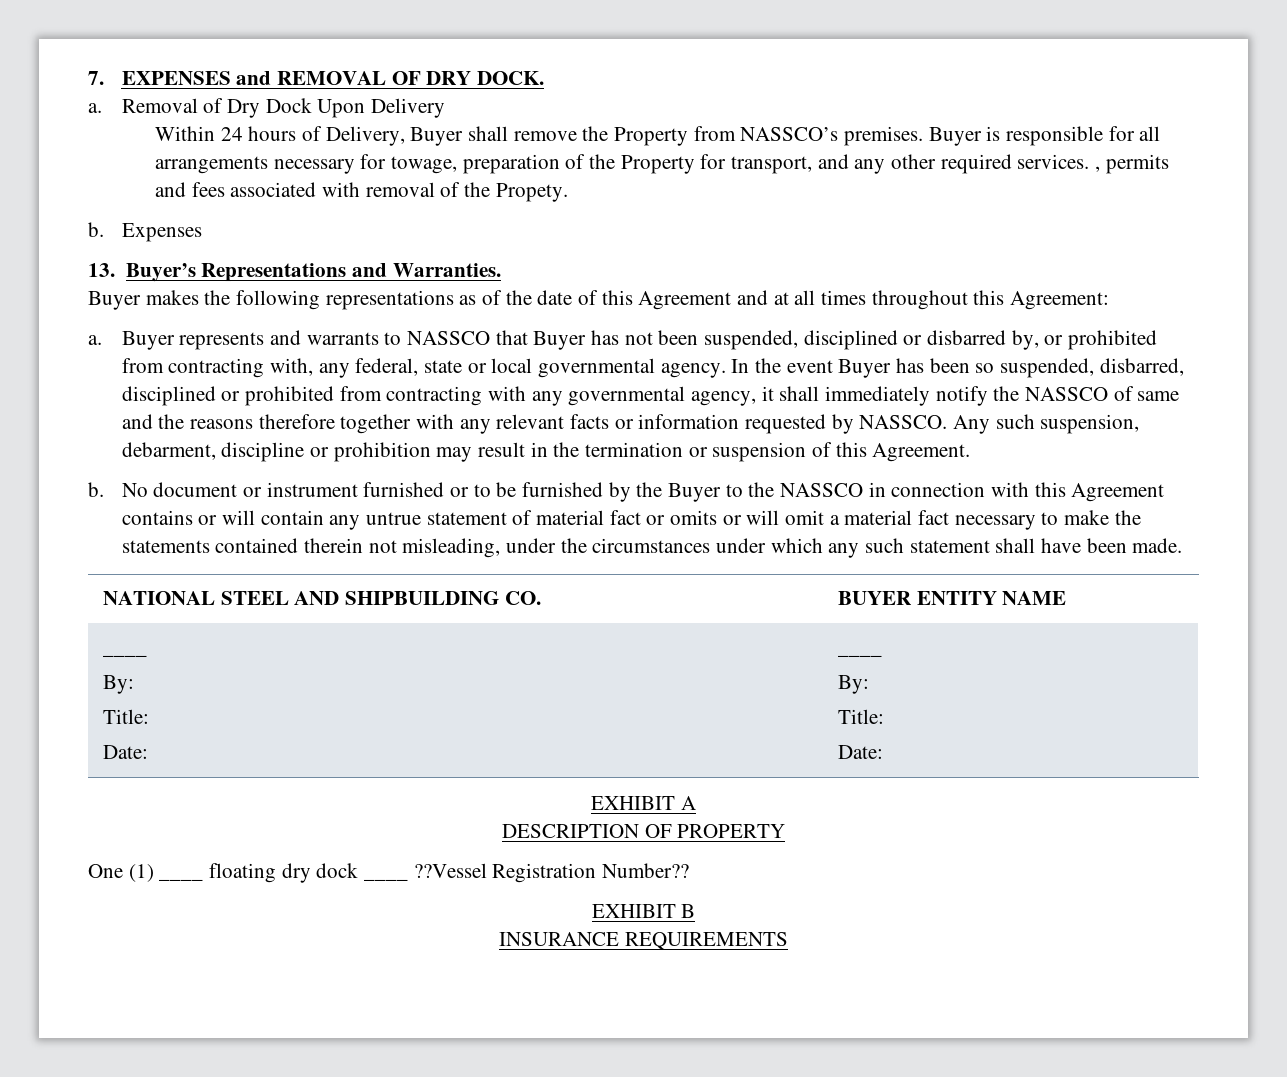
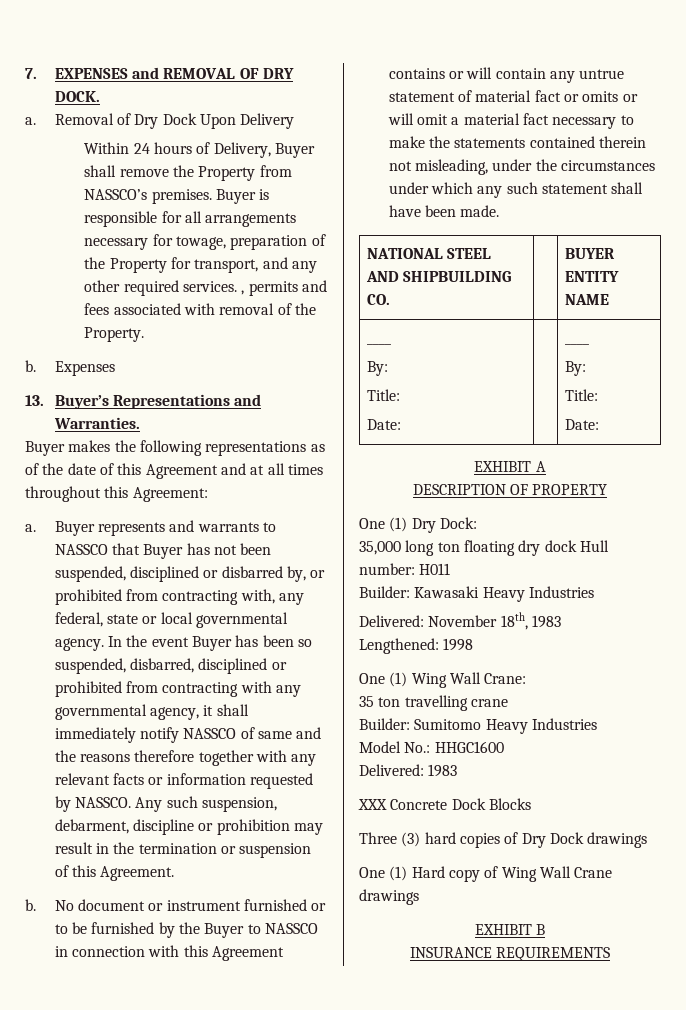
[495,183,568,202] Propety. -> [84,327,145,342] Property.
[993,386,1020,401] the -> (179, 735) none
[748,482,775,497] the -> (261, 929) none
[159,863,359,883] [364,878,409,881] [413,863,690,883] ____ floating dry dock ____ ??Vessel Registration Number?? -> [411,517,477,533] [359,540,609,556] [359,563,451,575] [359,586,594,602] [359,612,561,630] [359,638,474,654] [359,672,527,688] [359,695,508,711] [359,718,597,734] [359,741,504,753] [359,764,458,777] [358,798,531,810] [359,832,648,848] [359,866,613,882] [359,889,419,905] Dry Dock: // 35,000 long ton floating dry dock Hull number: H011 // Builder: Kawasaki Heavy Industries // Delivered: November 18th, 1983 // Lengthened: 1998 // One (1) Wing Wall Crane: // 35 ton travelling crane // Builder: Sumitomo Heavy Industries // Model No.: HHGC1600 // Delivered: 1983 // XXX Concrete Dock Blocks // Three (3) hard copies of Dry Dock drawings // One (1) Hard copy of Wing Wall Crane drawings

